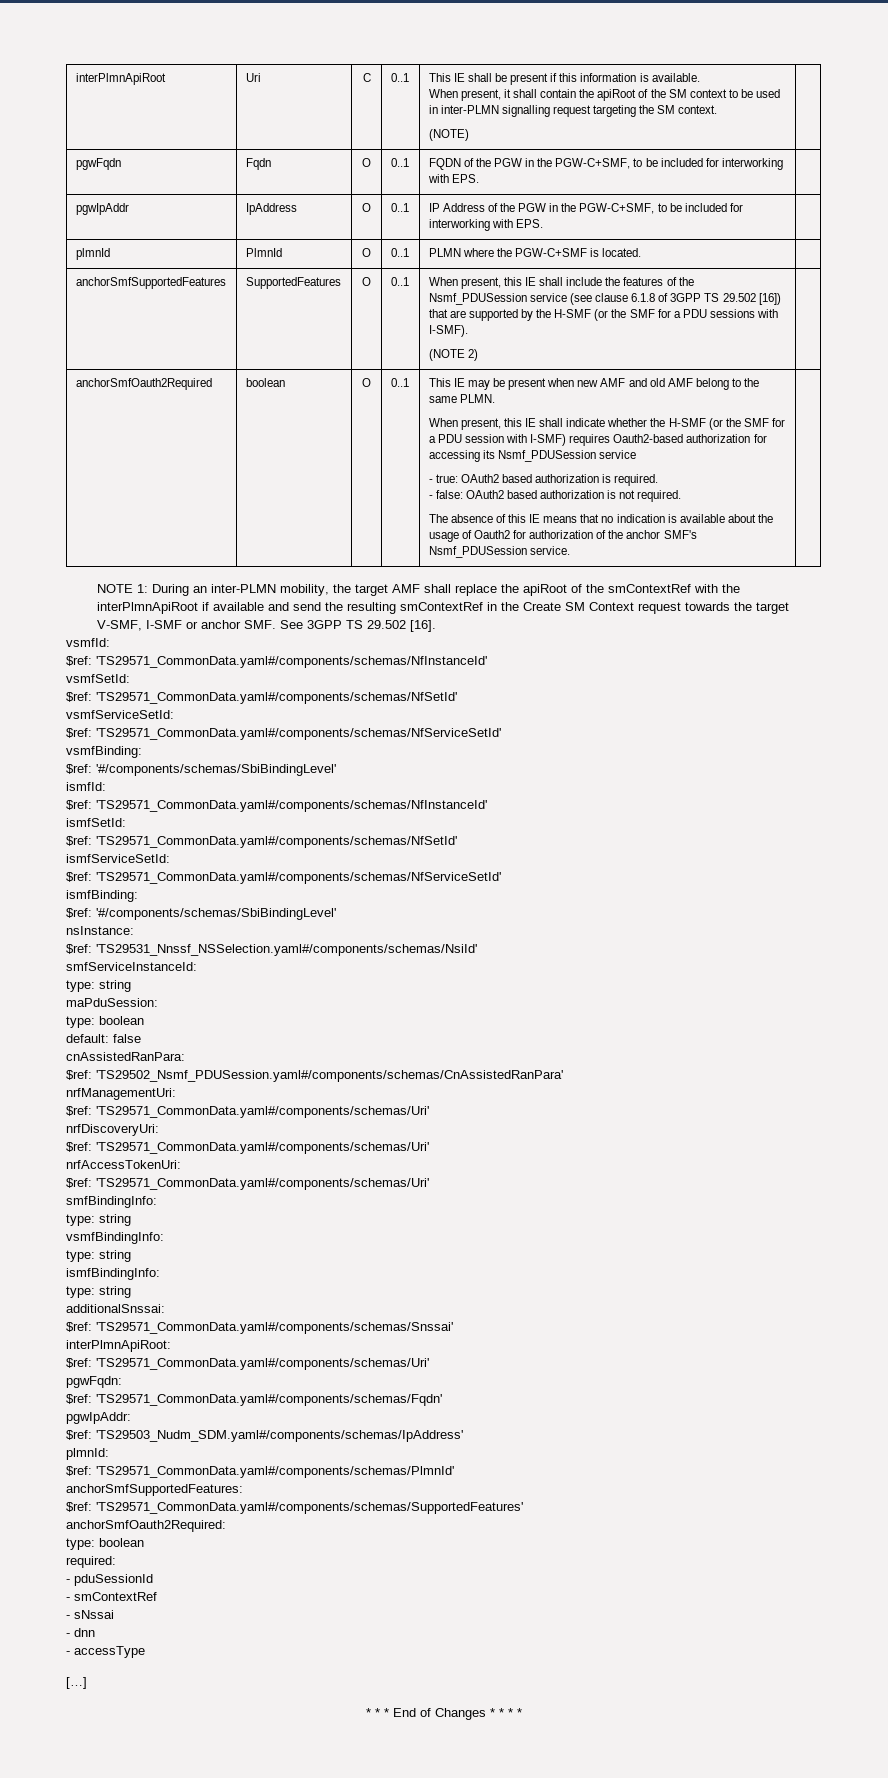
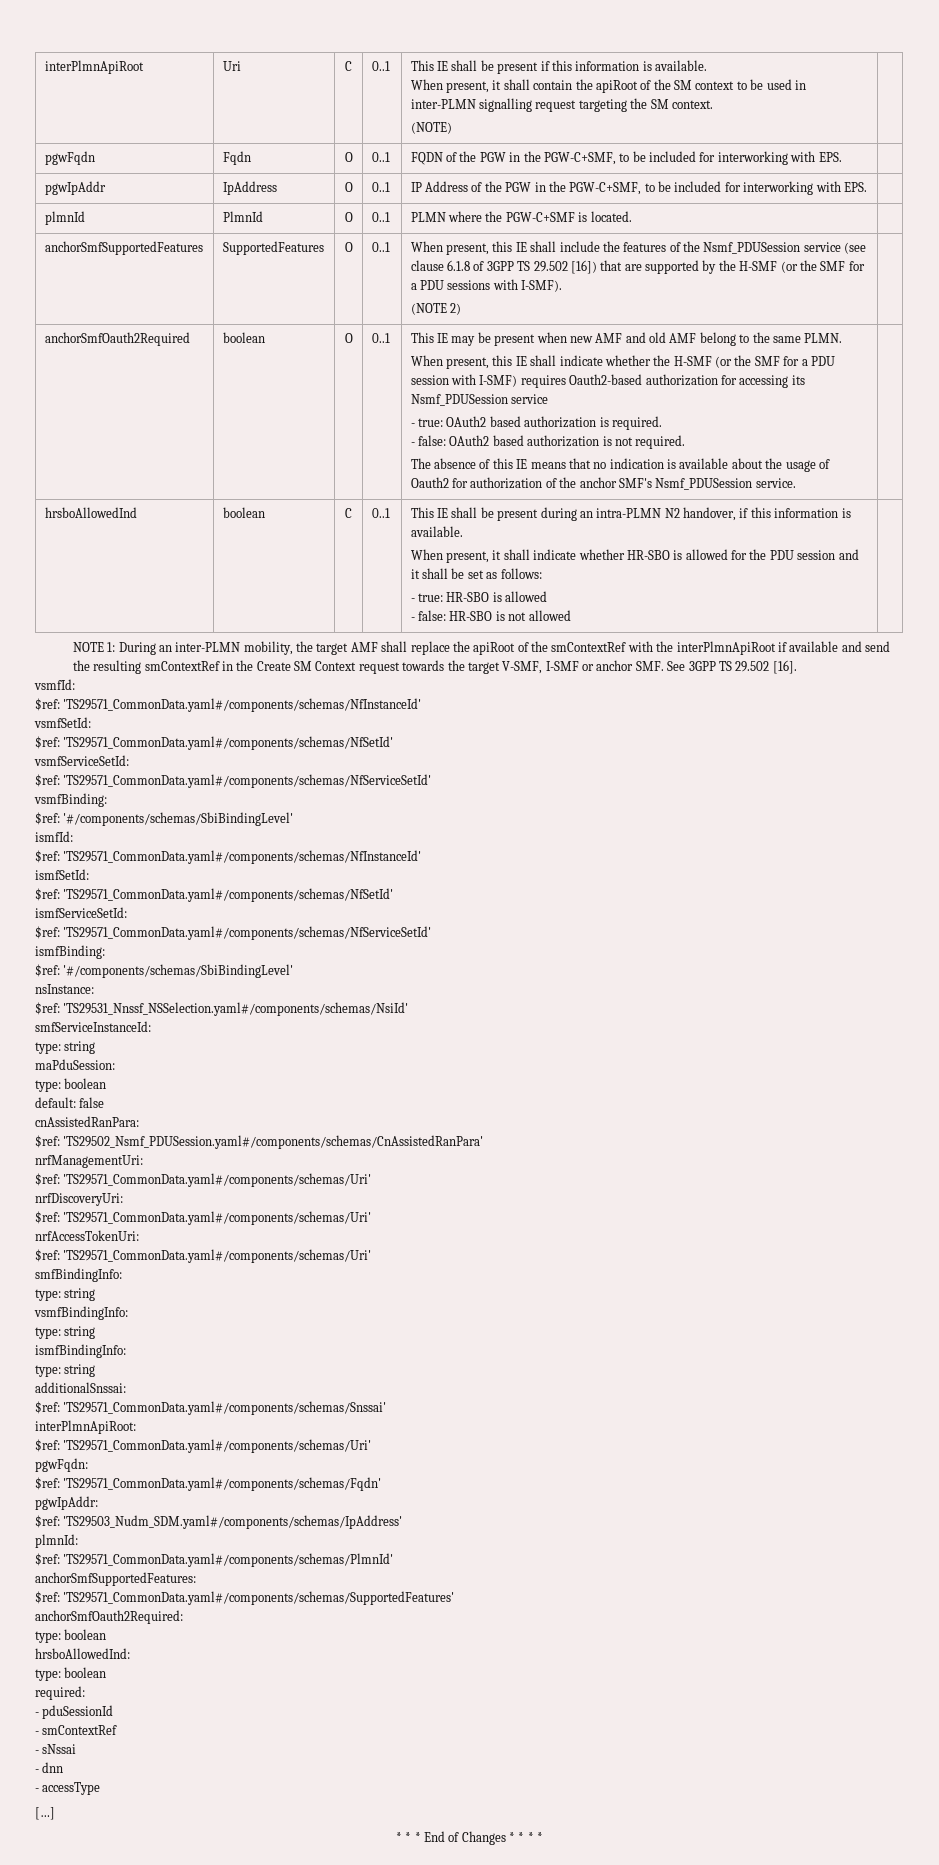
(570, 550) none -> [44,507,137,518] [222,507,265,518] [345,508,352,518] [371,508,390,518] [410,507,851,521] [410,526,463,537] [410,549,859,563] [410,568,542,579] [410,591,548,602] [410,610,571,621] // hrsboAllowedInd | boolean | C | 0..1 | This IE shall be present during an intra-PLMN N2 handover, if this information is available. // When present, it shall indicate whether HR-SBO is allowed for the PDU session and it shall be set as follows: // - true: HR-SBO is allowed // - false: HR-SBO is not allowed |
(144, 1542) none -> [35,1648,130,1659] [35,1667,107,1681] // hrsboAllowedInd: // type: boolean

